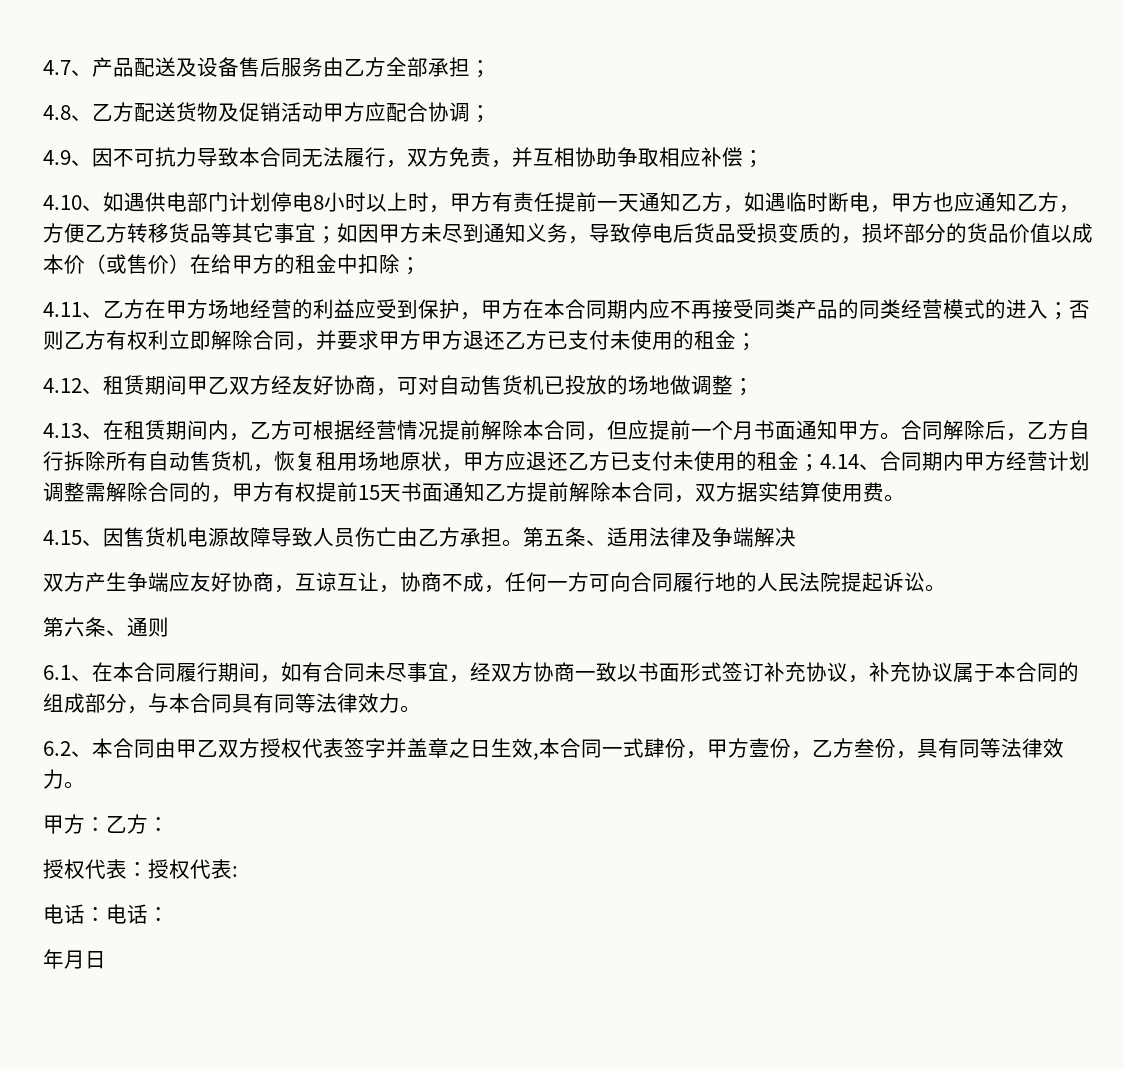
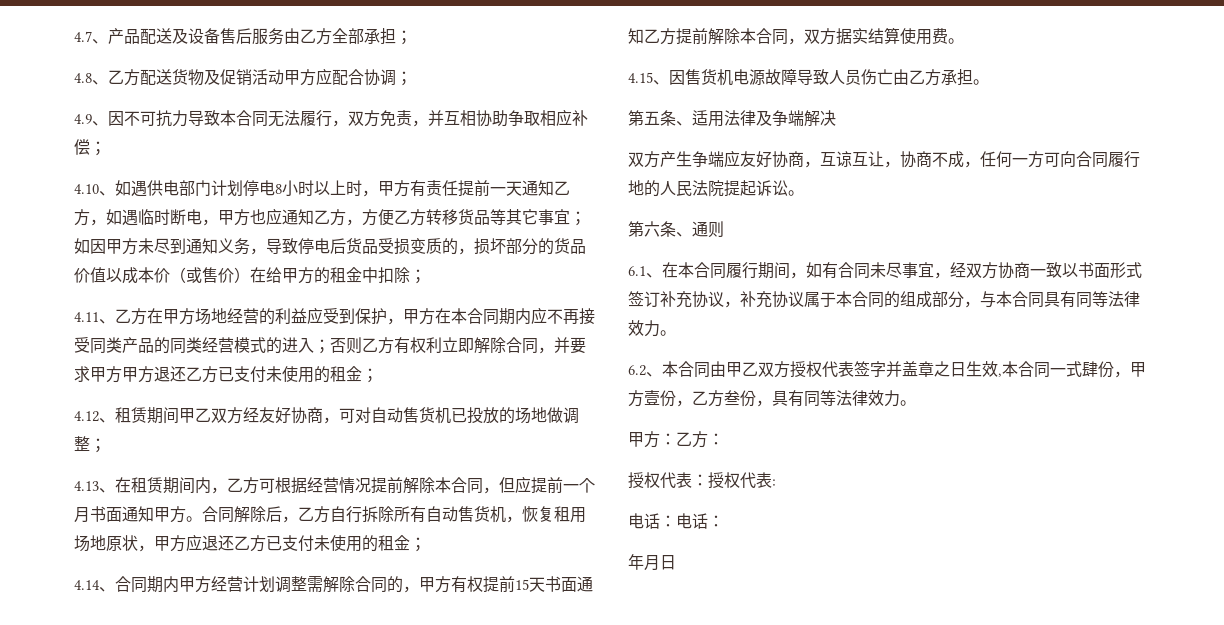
(820, 463) none -> (426, 544) //
(523, 543) none -> (989, 82) //

